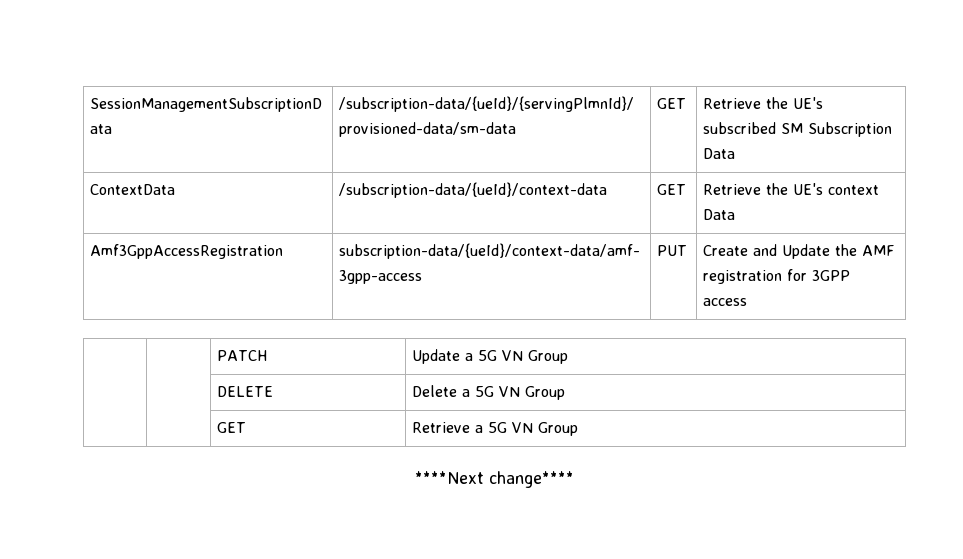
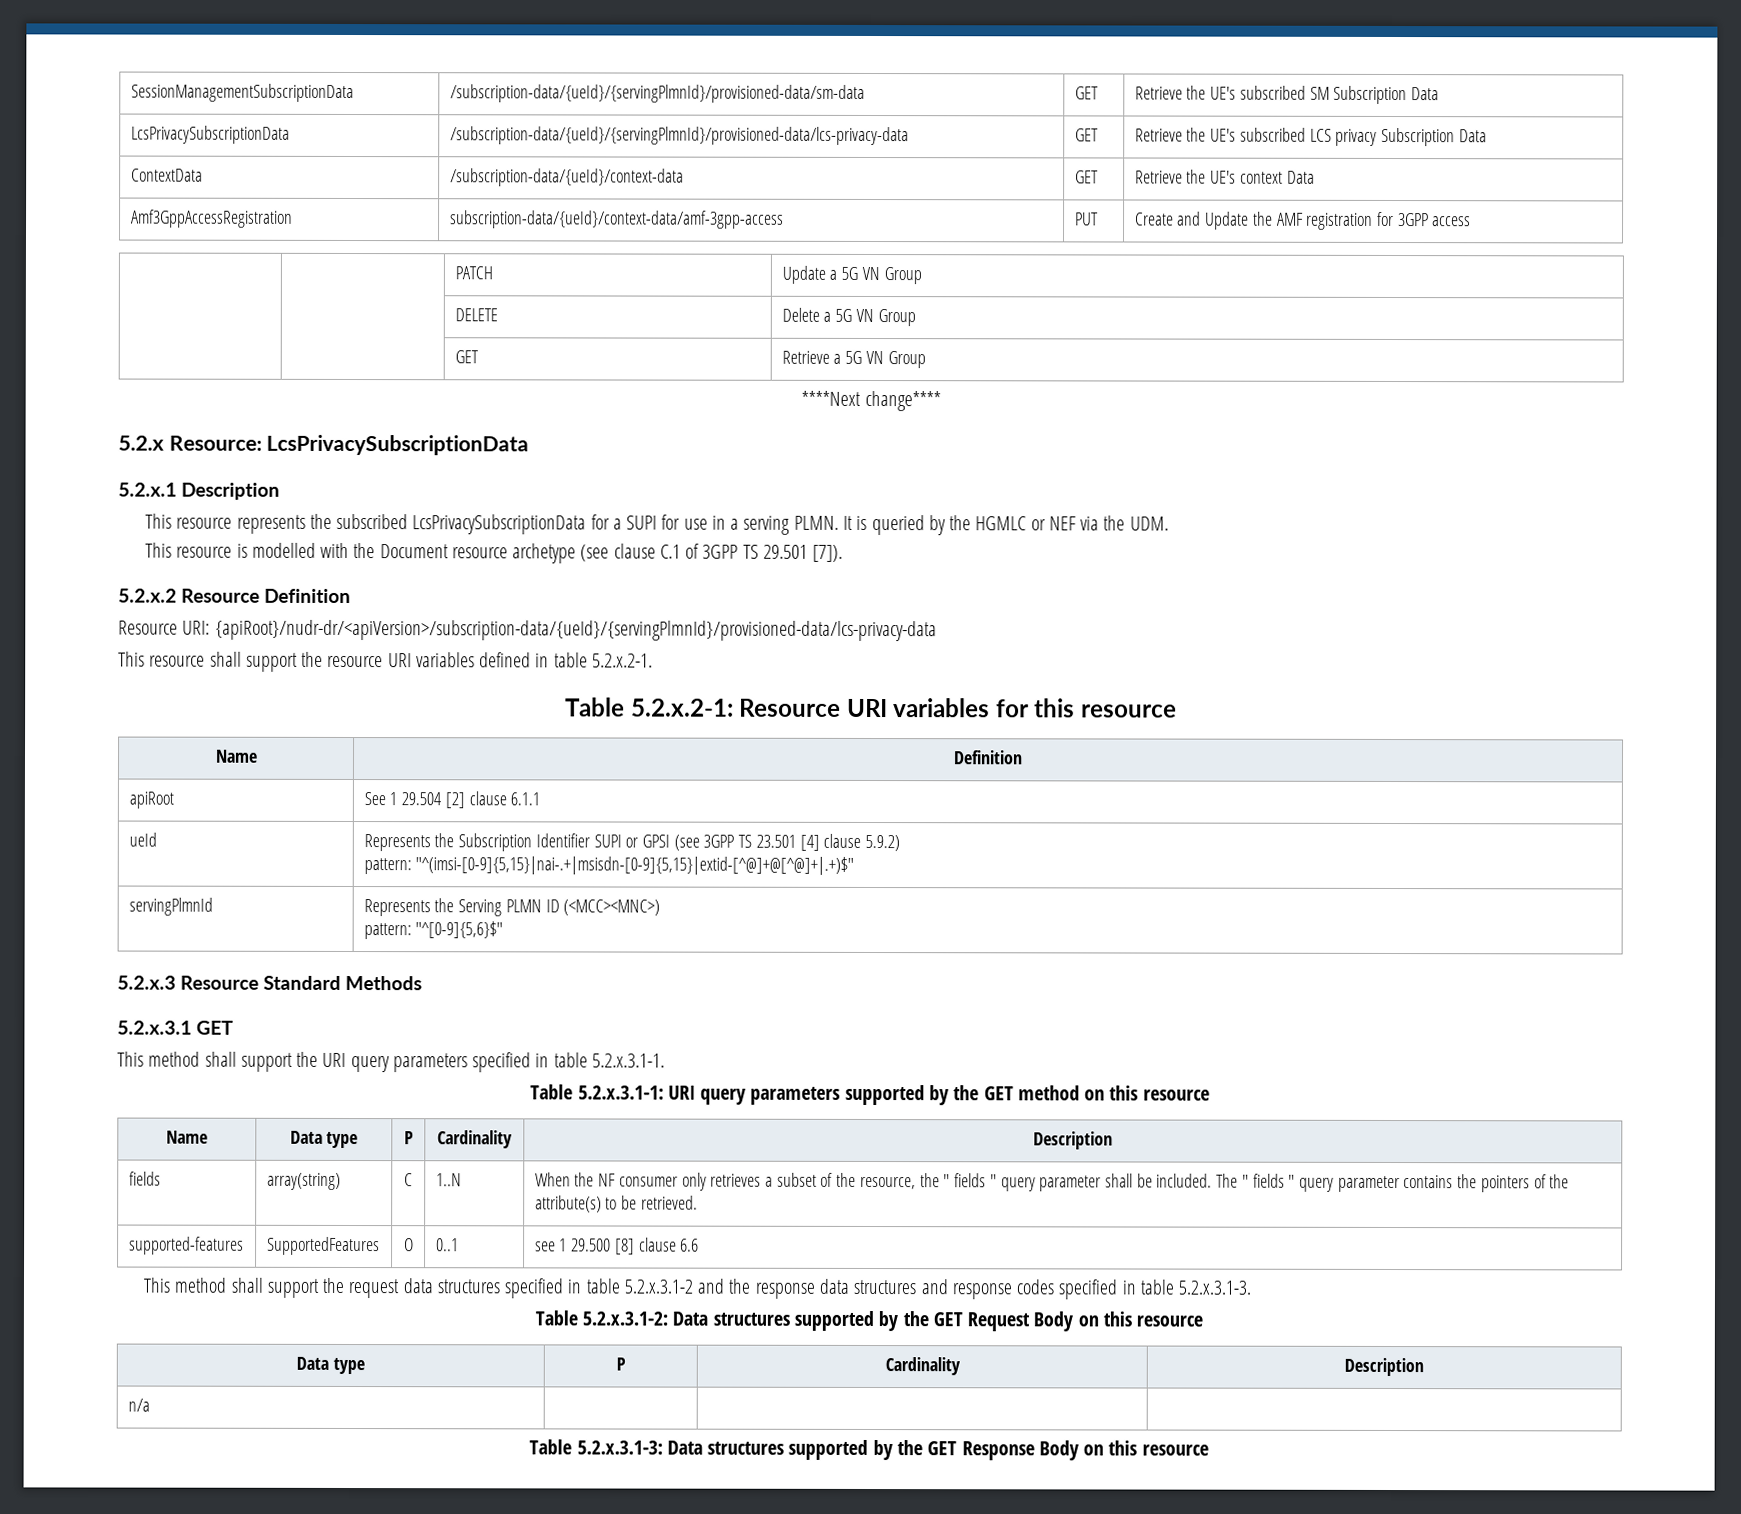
(736, 153) none -> [130,125,290,144] [449,126,909,146] [1074,128,1099,142] [1134,127,1487,147] // LcsPrivacySubscriptionData | /subscription-data/{ueId}/{servingPlmnId}/provisioned-data/lcs-privacy-data | GET | Retrieve the UE's subscribed LCS privacy Subscription Data
(574, 479) none -> [118,434,530,456] [118,482,281,500] [145,513,1169,536] [145,542,844,564] [118,588,352,604] [118,619,937,642] [118,651,653,672] [565,697,1177,718] [214,749,258,763] [953,750,1023,765] [128,791,174,809] [363,791,541,809] [128,832,157,847] [363,833,901,852] [363,856,855,875] [128,897,213,916] [363,898,661,917] [363,921,504,940] [117,975,423,991] [117,1020,235,1035] [117,1051,665,1073] [530,1084,1210,1106] [166,1130,208,1144] [289,1130,359,1149] [403,1131,414,1145] [437,1130,513,1149] [1033,1131,1113,1150] [128,1171,161,1186] [266,1172,341,1190] [404,1173,413,1187] [435,1173,462,1187] [534,1172,1570,1193] [534,1195,698,1213] [128,1236,244,1255] [266,1236,380,1256] [403,1238,414,1252] [435,1238,459,1252] [534,1237,700,1255] [143,1277,1252,1300] [534,1310,1204,1332] [296,1356,365,1375] [615,1357,626,1371] [884,1357,961,1376] [1344,1357,1424,1377] [127,1398,150,1412] [529,1439,1209,1461] // 5.2.x Resource: LcsPrivacySubscriptionData // 5.2.x.1 Description // This resource represents the subscribed LcsPrivacySubscriptionData for a SUPI for use in a serving PLMN. It is queried by the HGMLC or NEF via the UDM. // This resource is modelled with the Document resource archetype (see clause C.1 of 3GPP TS 29.501 [7]). // 5.2.x.2 Resource Definition // Resource URI: {apiRoot}/nudr-dr/<apiVersion>/subscription-data/{ueId}/{servingPlmnId}/provisioned-data/lcs-privacy-data // This resource shall support the resource URI variables defined in table 5.2.x.2-1. // Table 5.2.x.2-1: Resource URI variables for this resource // Name | Definition // apiRoot | See 1 29.504 [2] clause 6.1.1 // ueId | Represents the Subscription Identifier SUPI or GPSI (see 3GPP TS 23.501 [4] clause 5.9.2) // pattern: "^(imsi-[0-9]{5,15}|nai-.+|msisdn-[0-9]{5,15}|extid-[^@]+@[^@]+|.+)$" // servingPlmnId | Represents the Serving PLMN ID (<MCC><MNC>) // pattern: "^[0-9]{5,6}$" // 5.2.x.3 Resource Standard Methods // 5.2.x.3.1 GET // This method shall support the URI query parameters specified in table 5.2.x.3.1-1. // Table 5.2.x.3.1-1: URI query parameters supported by the GET method on this resource // Name | Data type | P | Cardinality | Description // fields | array(string) | C | 1..N | When the NF consumer only retrieves a subset of the resource, the " fields " query parameter shall be included. The " fields " query parameter contains the pointers of the attribute(s) to be retrieved. // supported-features | SupportedFeatures | O | 0..1 | see 1 29.500 [8] clause 6.6 // This method shall support the request data structures specified in table 5.2.x.3.1-2 and the response data structures and response codes specified in table 5.2.x.3.1-3. // Table 5.2.x.3.1-2: Data structures supported by the GET Request Body on this resource // Data type | P | Cardinality | Description // n/a | | | // Table 5.2.x.3.1-3: Data structures supported by the GET Response Body on this resource

